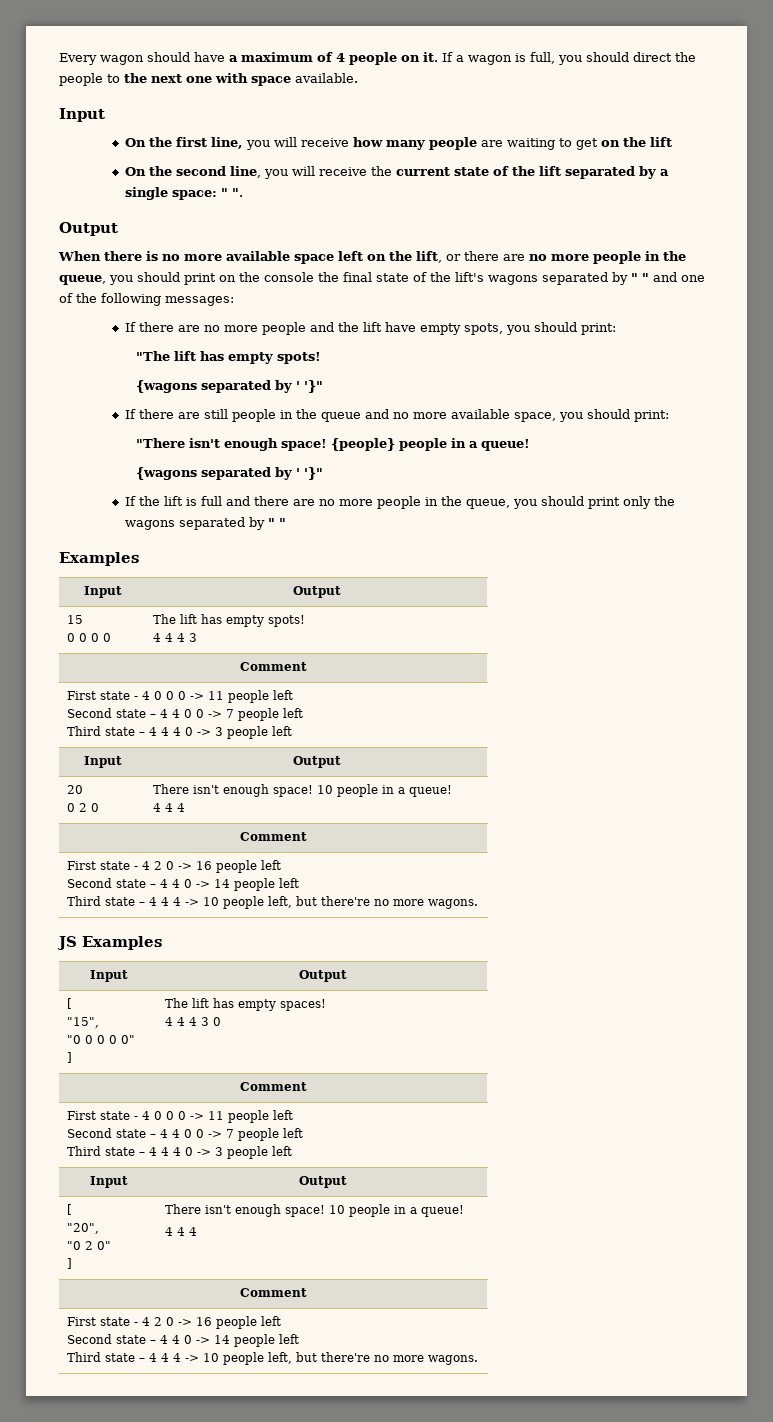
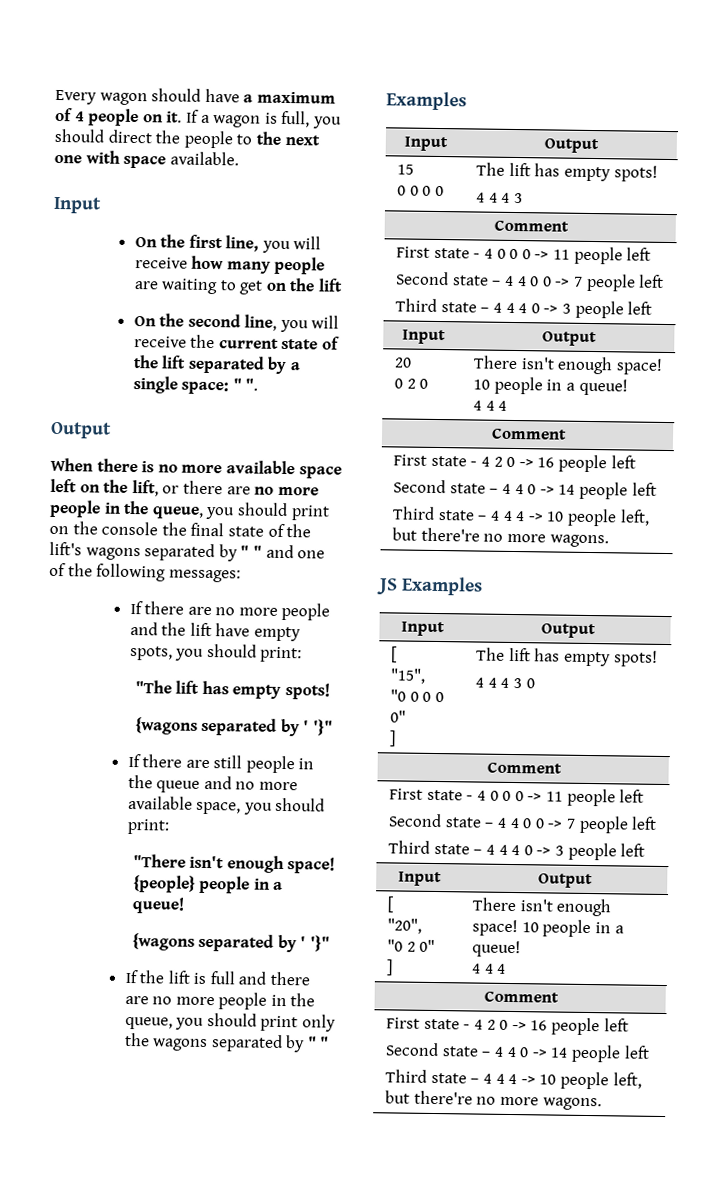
[280,999,327,1011] spaces! -> [613,650,658,667] spots!

